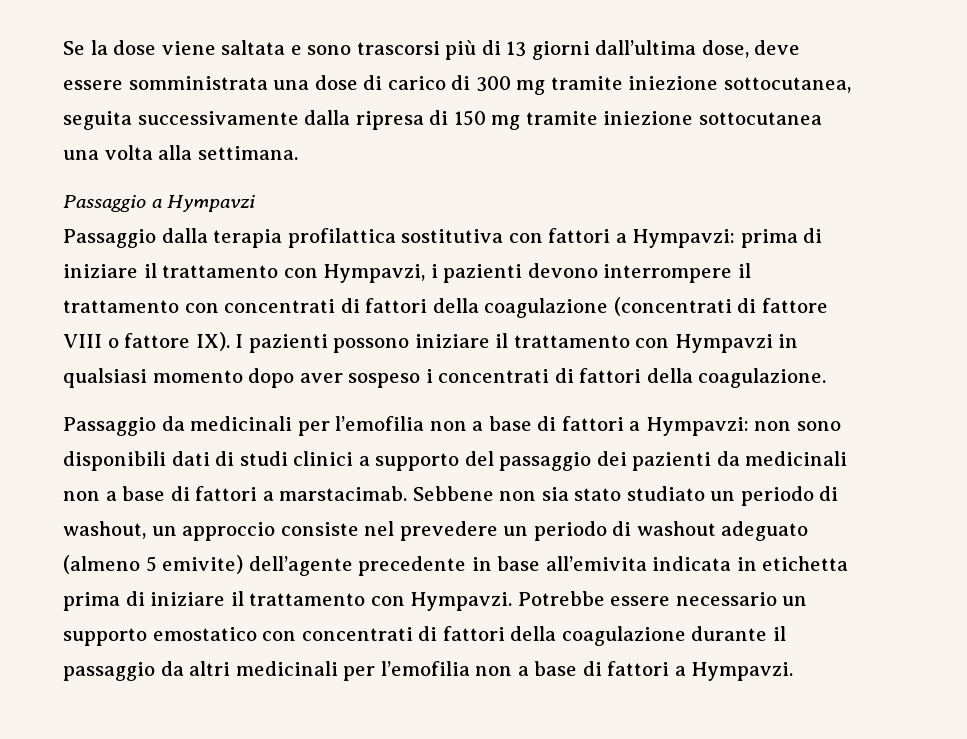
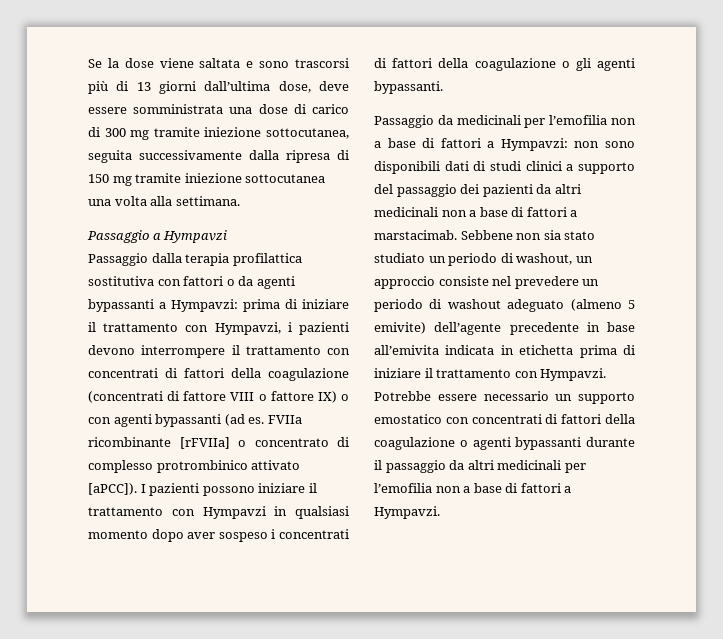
(611, 235) none -> [226,276,295,289] [88,299,154,312] o da agenti bypassanti
[195,332,230,351] IX). -> [317,391,349,403] [88,414,302,427] [88,437,349,449] [88,460,301,473] [88,483,137,495] IX) o con agenti bypassanti (ad es. FVIIa ricombinante [rFVIIa] o concentrato di complesso protrombinico attivato [aPCC]).
[698,368,827,388] coagulazione. -> [474,58,635,71] [374,81,443,94] coagulazione o gli agenti bypassanti.
(740, 458) none -> [554,184,581,194] altri
(686, 636) none -> [459,437,582,450] o agenti bypassanti

